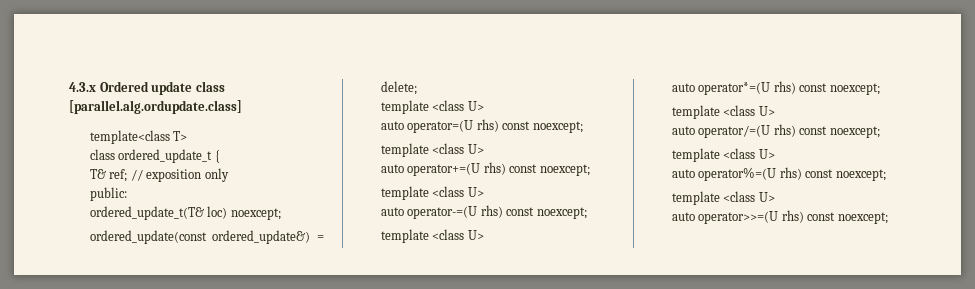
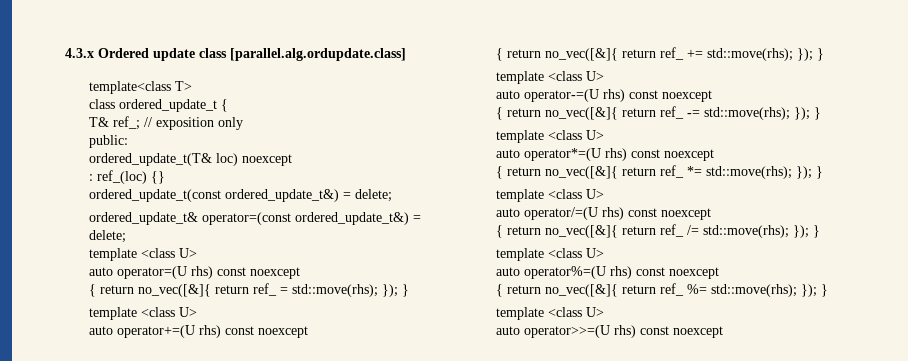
[109,169,128,182] ref; -> [113,116,141,130] ref_;
[230,208,281,220] [89,230,311,244] noexcept; // ordered_update(const ordered_update&) -> [242,154,293,166] [89,170,166,184] [89,189,393,202] [89,212,410,225] noexcept // : ref_(loc) {} // ordered_update_t(const ordered_update_t&) = delete; // ordered_update_t& operator=(const ordered_update_t&)
[532,121,583,133] noexcept; -> [250,267,301,279] [89,283,410,297] noexcept // { return no_vec([&]{ return ref_ = std::move(rhs); }); }
[539,164,590,176] noexcept; -> [258,326,309,338] [496,47,825,61] noexcept // { return no_vec([&]{ return ref_ += std::move(rhs); }); }
[536,207,587,219] noexcept; -> [662,90,713,102] [496,106,822,120] noexcept // { return no_vec([&]{ return ref_ -= std::move(rhs); }); }
[829,83,880,95] noexcept; -> [664,149,715,161] [496,165,824,179] noexcept // { return no_vec([&]{ return ref_ *= std::move(rhs); }); }
[829,126,880,138] noexcept; -> [661,208,712,220] [496,224,821,238] noexcept // { return no_vec([&]{ return ref_ /= std::move(rhs); }); }
[835,169,886,181] noexcept; -> [669,267,720,279] [496,283,829,297] noexcept // { return no_vec([&]{ return ref_ %= std::move(rhs); }); }
[837,212,888,224] noexcept; -> [673,326,724,338] noexcept

